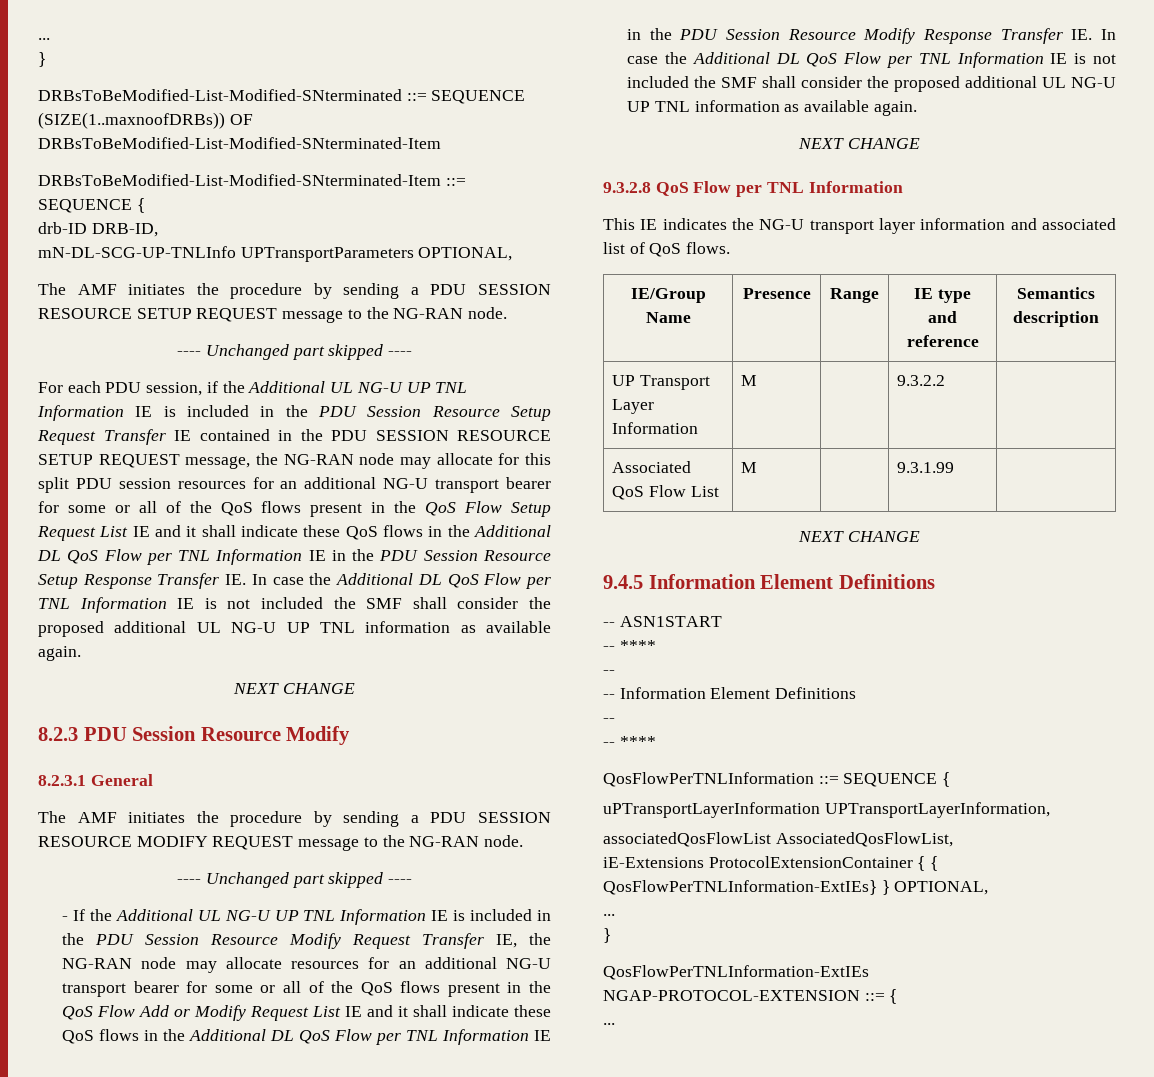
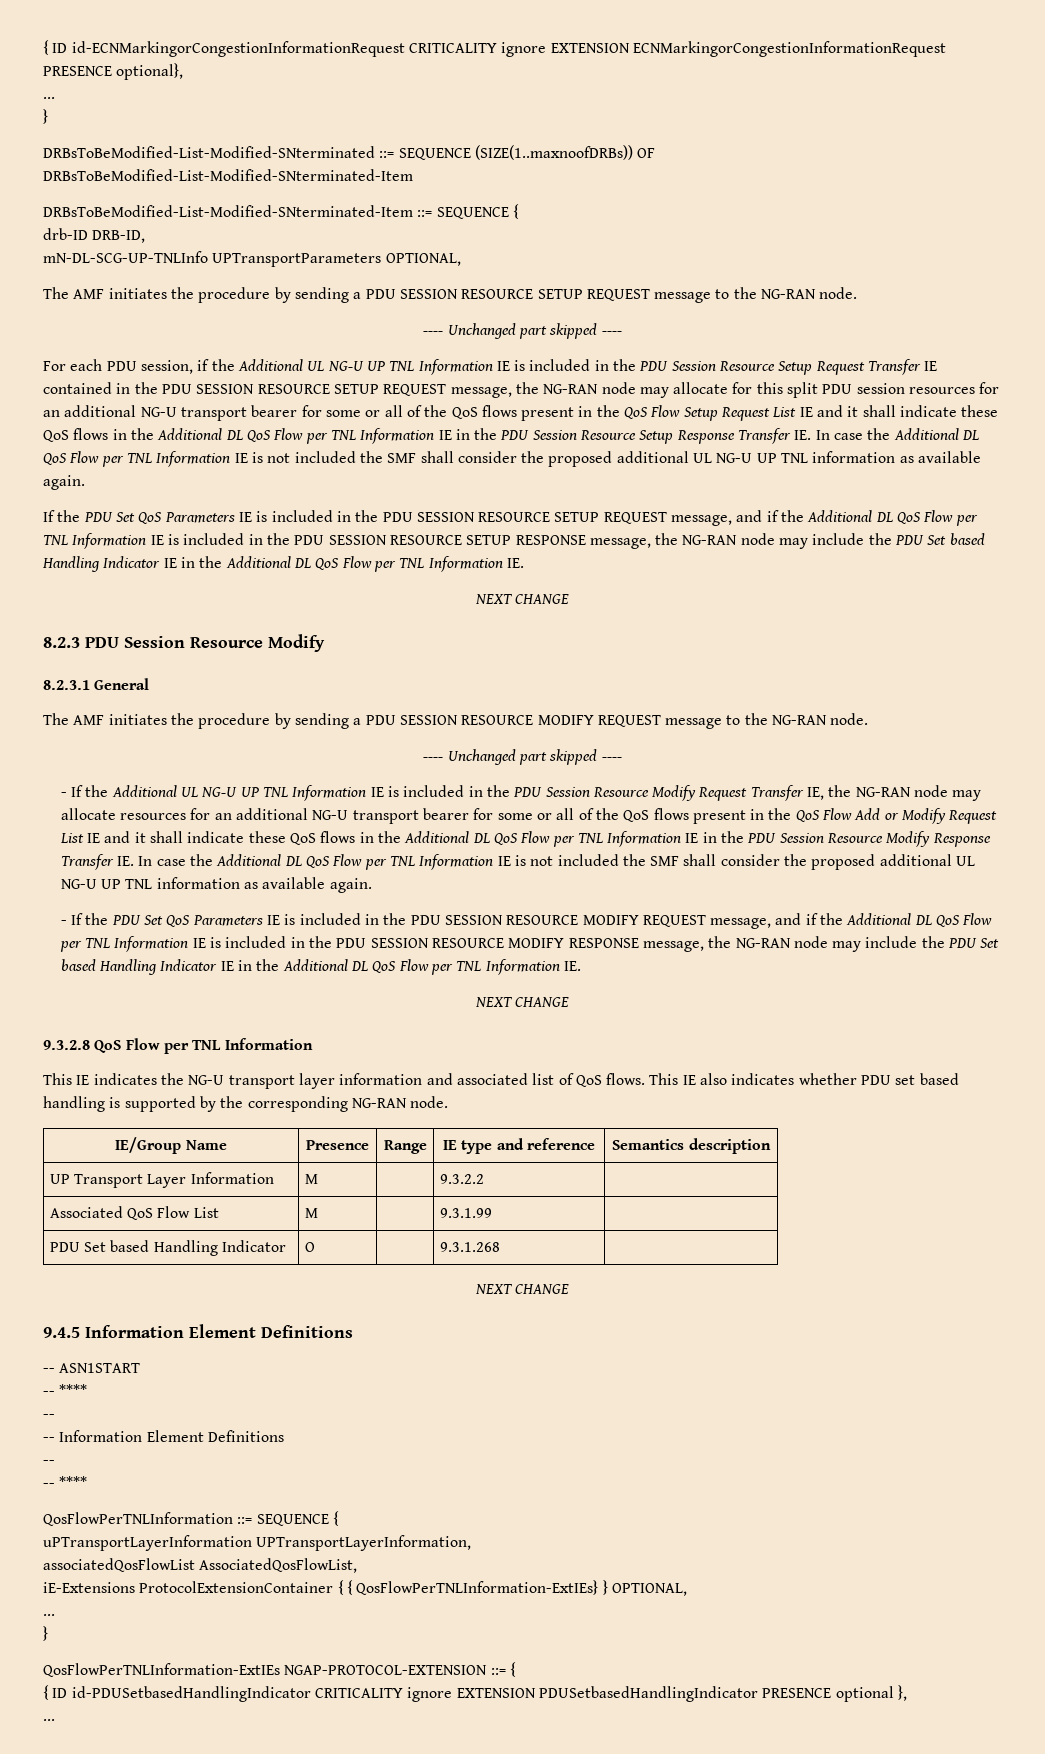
(38, 39) none -> [43,40,946,57] [43,63,184,80] { ID id-ECNMarkingorCongestionInformationRequest CRITICALITY ignore EXTENSION ECNMarkingorCongestionInformationRequest PRESENCE optional}, //
(81, 653) none -> [43,510,978,526] [43,533,985,549] [42,556,524,572] // If the PDU Set QoS Parameters IE is included in the PDU SESSION RESOURCE SETUP REQUEST message, and if the Additional DL QoS Flow per TNL Information IE is included in the PDU SESSION RESOURCE SETUP RESPONSE message, the NG-RAN node may include the PDU Set based Handling Indicator IE in the Additional DL QoS Flow per TNL Information IE.
(917, 108) none -> [60,913,993,929] [59,936,1000,952] [60,959,581,975] // - If the PDU Set QoS Parameters IE is included in the PDU SESSION RESOURCE MODIFY REQUEST message, and if the Additional DL QoS Flow per TNL Information IE is included in the PDU SESSION RESOURCE MODIFY RESPONSE message, the NG-RAN node may include the PDU Set based Handling Indicator IE in the Additional DL QoS Flow per TNL Information IE.
(731, 248) none -> [649,1073,959,1085] [43,1096,449,1112] This IE also indicates whether PDU set based handling is supported by the corresponding NG-RAN node.
(955, 467) none -> [49,1240,287,1256] [304,1242,315,1252] [439,1242,500,1252] // PDU Set based Handling Indicator | O | | 9.3.1.268 |
(898, 996) none -> [43,1685,907,1702] // { ID id-PDUSetbasedHandlingIndicator CRITICALITY ignore EXTENSION PDUSetbasedHandlingIndicator PRESENCE optional },

